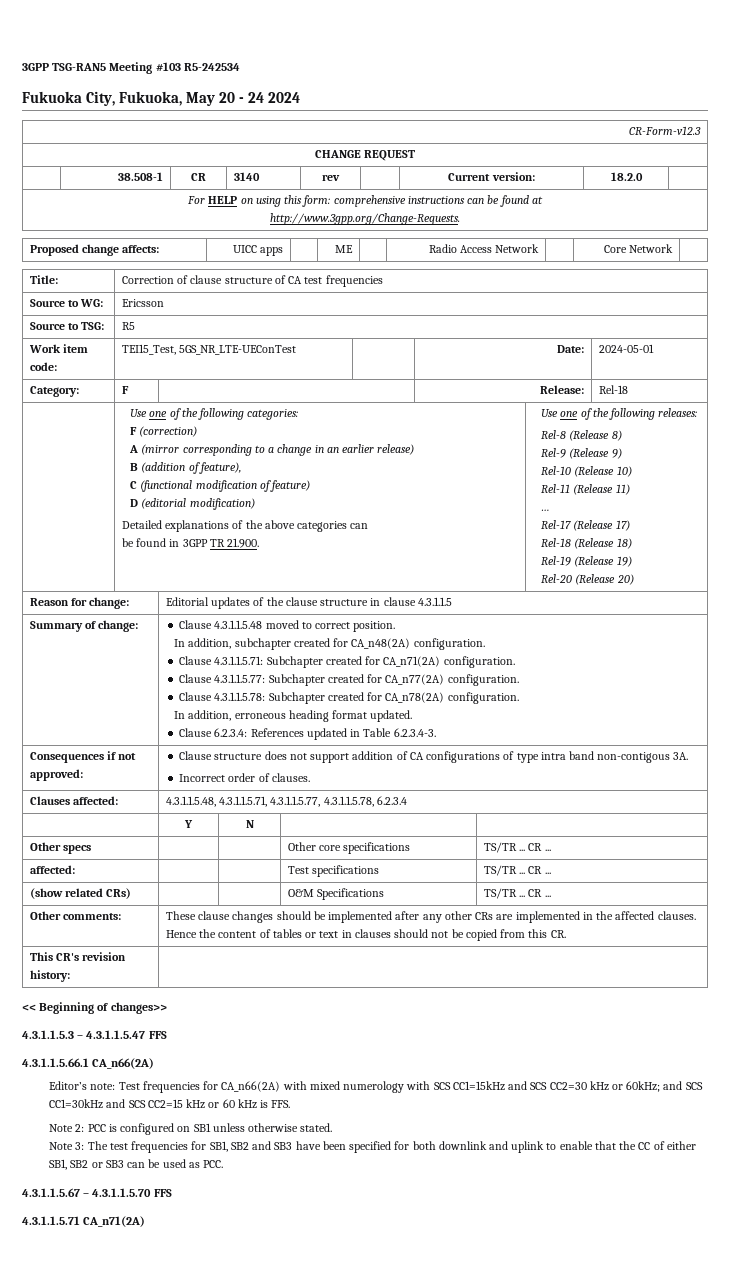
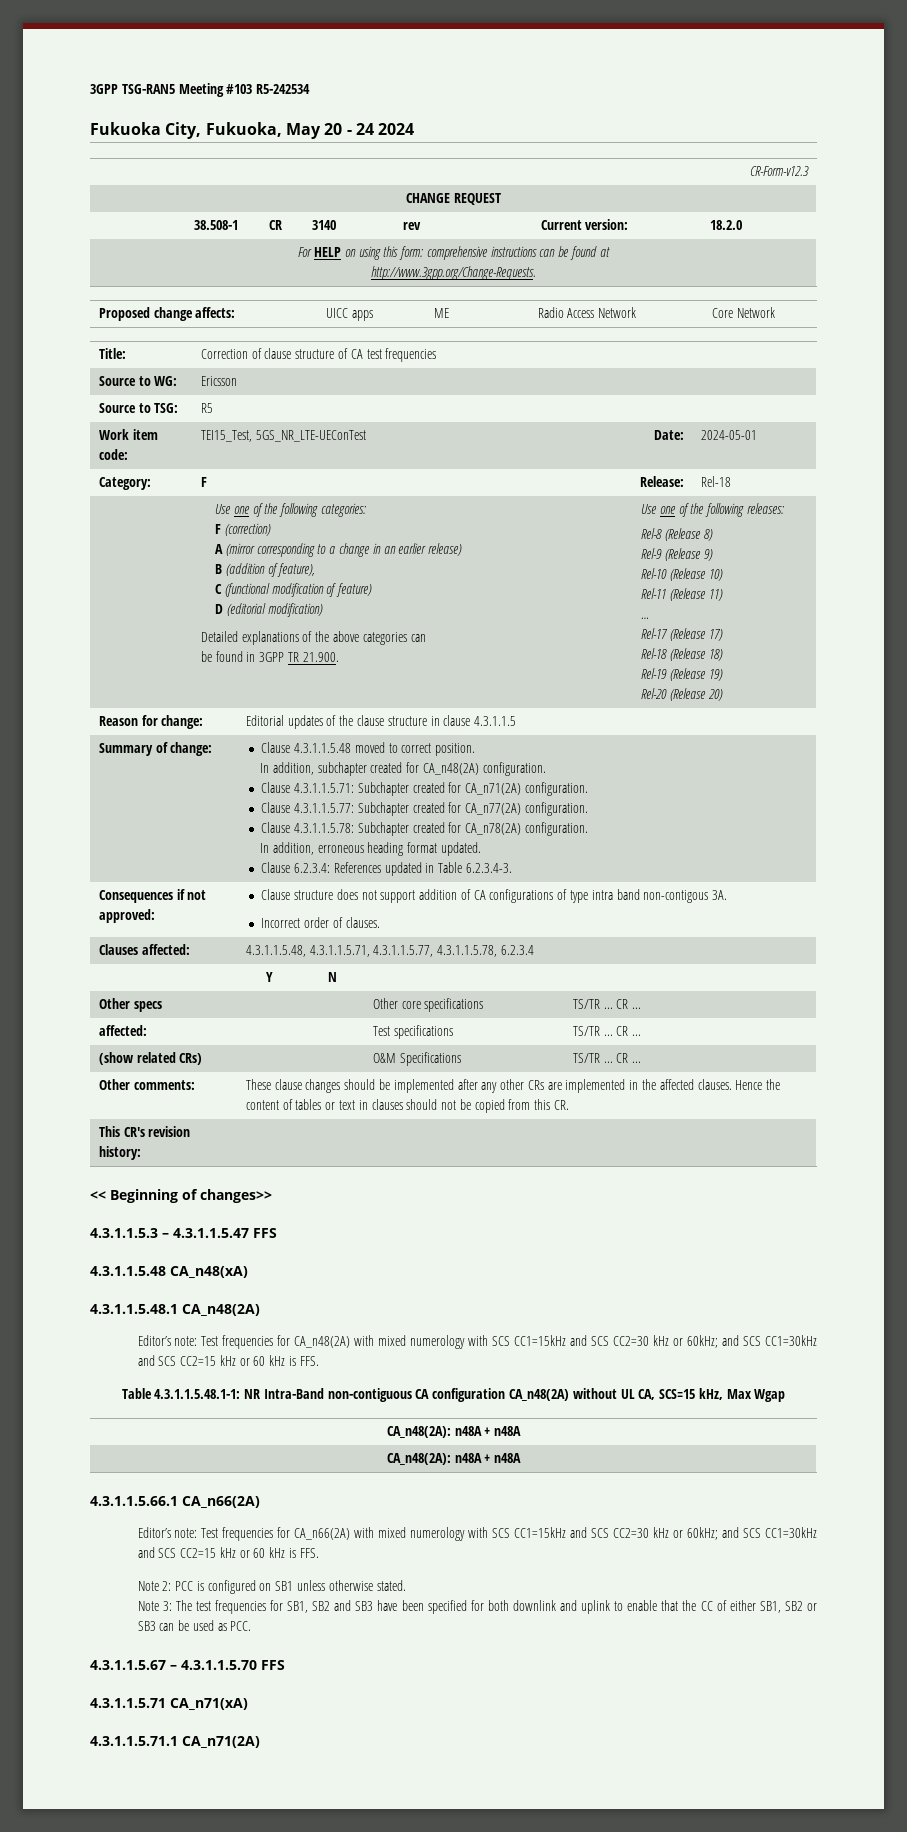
(167, 1035) none -> [90,1266,248,1278] [90,1304,260,1316] [137,1335,817,1349] [137,1355,319,1366] [121,1388,786,1402] [386,1426,522,1438] [386,1453,522,1465] // 4.3.1.1.5.48 CA_n48(xA) // 4.3.1.1.5.48.1 CA_n48(2A) // Editor’s note: Test frequencies for CA_n48(2A) with mixed numerology with SCS CC1=15kHz and SCS CC2=30 kHz or 60kHz; and SCS CC1=30kHz and SCS CC2=15 kHz or 60 kHz is FFS. // Table 4.3.1.1.5.48.1-1: NR Intra-Band non-contiguous CA configuration CA_n48(2A) without UL CA, SCS=15 kHz, Max Wgap // CA_n48(2A): n48A + n48A // CA_n48(2A): n48A + n48A
(80, 1220) none -> [170,1698,248,1710] [90,1736,178,1746] CA_n71(xA) // 4.3.1.1.5.71.1

